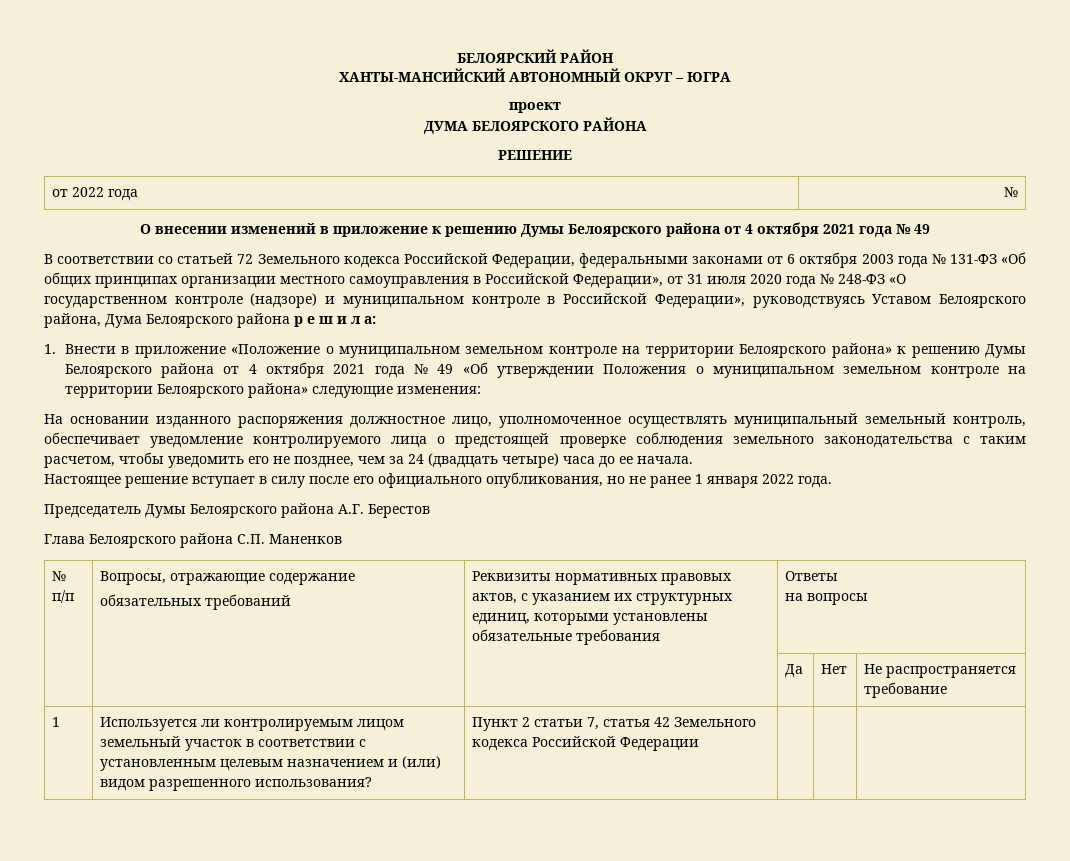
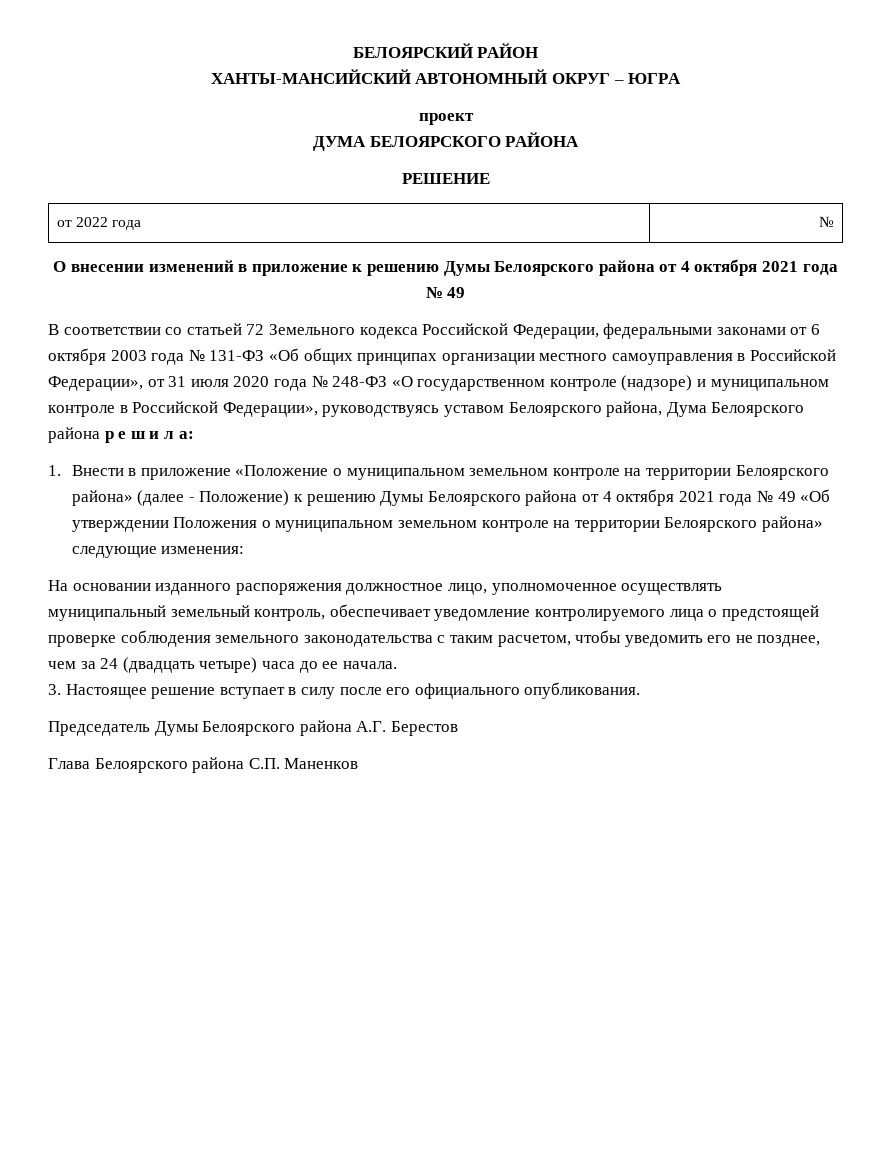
[872,294,932,304] Уставом -> [443,405,504,417] уставом
(892, 350) none -> [137,490,290,506] (далее - Положение)
(693, 460) none -> [48,684,61,695] 3.
[486,472,832,488] опубликования, но не ранее 1 января 2022 года. -> [524,682,641,699] опубликования.
[52,571,67,581] [52,590,76,603] [100,571,356,585] [100,594,292,610] [472,571,733,585] [472,593,734,605] [472,613,709,625] [472,629,661,645] [785,571,839,581] [785,593,869,605] [785,664,804,678] [821,664,848,674] [864,664,1017,678] [864,682,948,698] [52,717,61,727] [100,717,405,731] [100,736,367,751] [100,756,442,771] [100,777,373,791] [472,717,757,731] [472,736,700,751] // № п/п | Вопросы, отражающие содержание // обязательных требований | Реквизиты нормативных правовых актов, с указанием их структурных единиц, которыми установлены обязательные требования | Ответы // на вопросы // | | | Да | Нет | Не распространяется требование // 1 | Используется ли контролируемым лицом земельный участок в соответствии с установленным целевым назначением и (или) видом разрешенного использования? | Пункт 2 статьи 7, статья 42 Земельного кодекса Российской Федерации | | | -> (359, 763) none

